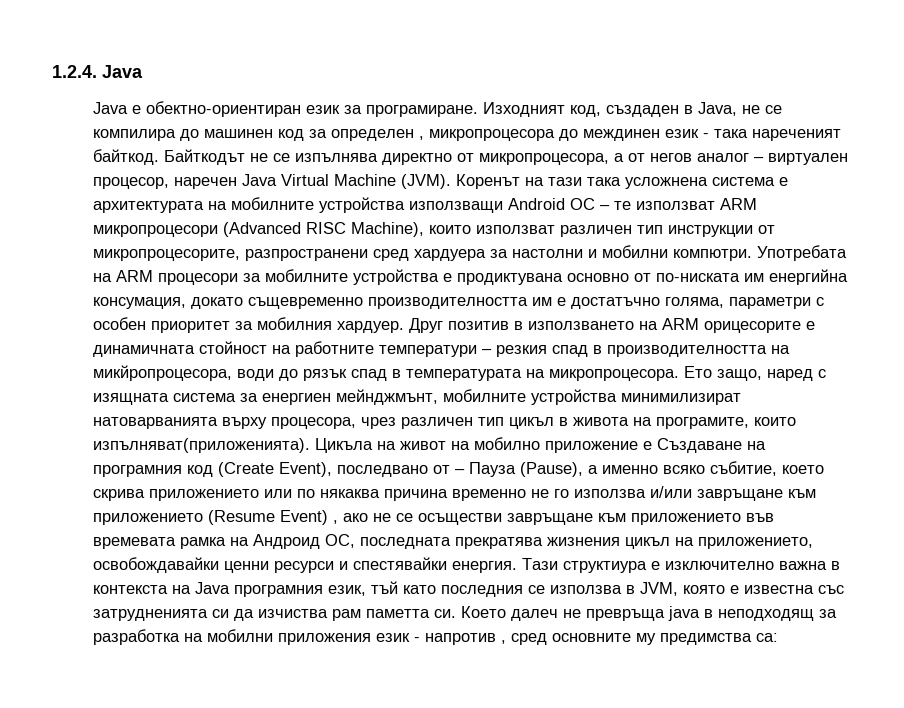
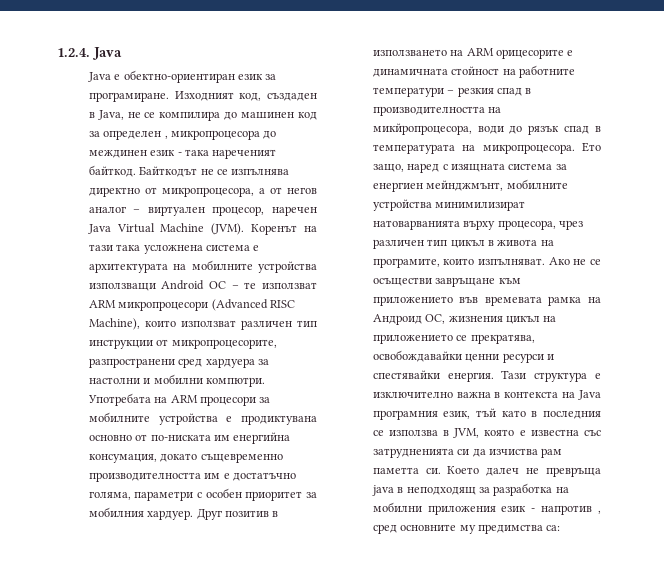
[92,437,766,453] [92,461,824,477] [92,486,816,501] [92,510,368,525] изпълняват(приложенията). Цикъла на живот на мобилно приложение е Създаване на програмния код (Create Event), последвано от – Пауза (Pause), а именно всяко събитие, което скрива приложението или по някаква причина временно не го използва и/или завръщане към приложението (Resume Event) , ако -> [478,257,570,265] изпълняват. Ако
[359,537,543,549] последната прекратява -> (446, 319) none
[697,537,813,549] приложението, -> [372,334,535,344] приложението се прекратява,
[562,561,647,573] структиура -> [534,372,588,382] структура
(436, 589) none -> [531,411,538,417] в

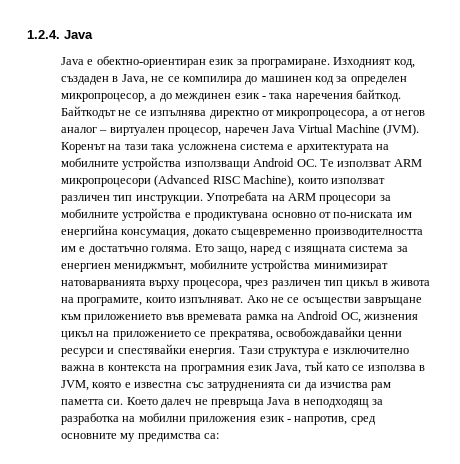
[164,130,260,140] , микропроцесора -> [61,93,157,102] микропроцесор, а
[212,149,277,159] нареченият -> [295,93,353,102] наречения
[209,281,257,289] ОС – те -> [296,159,334,167] ОС. Те
[88,339,277,349] [88,358,269,368] [88,374,265,387] инструкции от микропроцесорите, разпространени сред хардуера за настолни и мобилни компютри. -> [135,195,203,204] инструкции.
[88,488,317,501] [88,507,279,520] [372,48,574,59] [372,65,575,78] [372,87,532,97] [372,106,502,116] [372,123,601,135] [372,144,575,154] голяма, параметри с особен приоритет за мобилния хардуер. Друг позитив в използването на ARM орицесорите е динамичната стойност на работните температури – резкия спад в производителността на микйропроцесора, води до рязък спад в температурата на микропроцесора. -> [151,246,192,252] голяма.
[426,179,568,191] [372,199,526,211] мейнджмънт, мобилните устройства минимилизират -> [114,259,388,272] мениджмънт, мобилните устройства минимизират
[372,314,422,325] Андроид -> [297,311,339,320] Android
[578,390,601,400] [372,408,601,420] Java програмния език, тъй като в последния -> [180,361,350,374] програмния език Java, тъй като
[371,485,394,496] java -> [267,397,291,405] Java
[541,505,601,515] напротив , -> [294,416,348,425] напротив,

